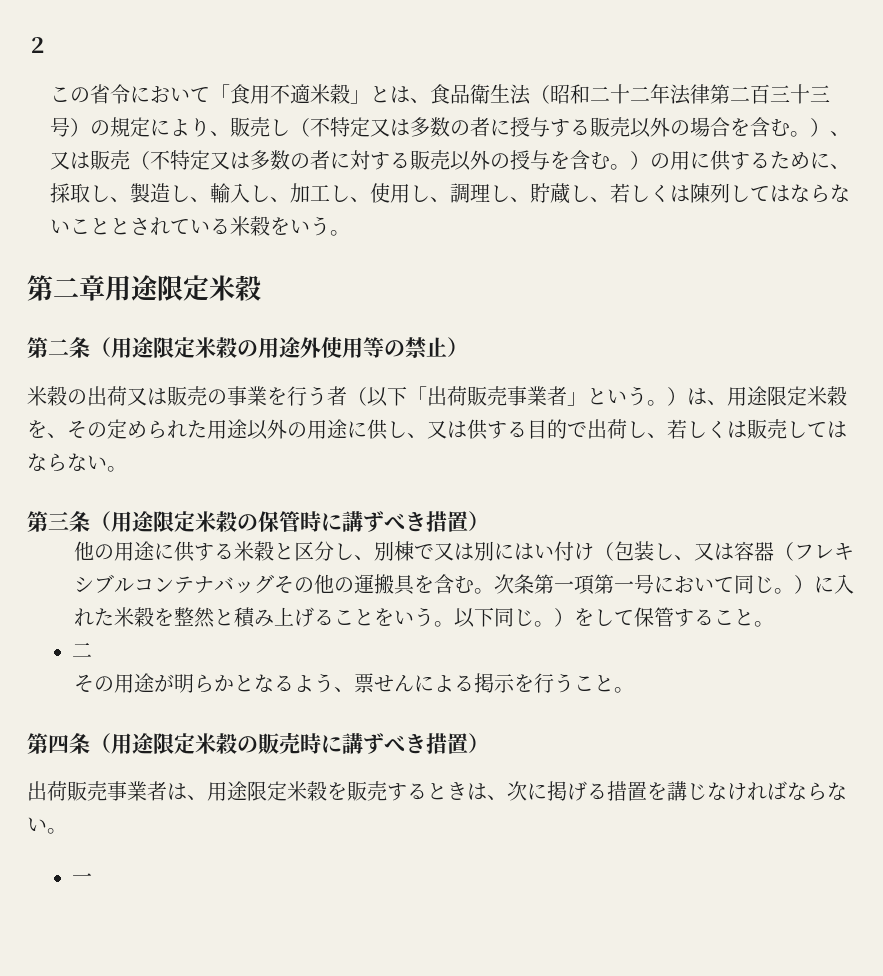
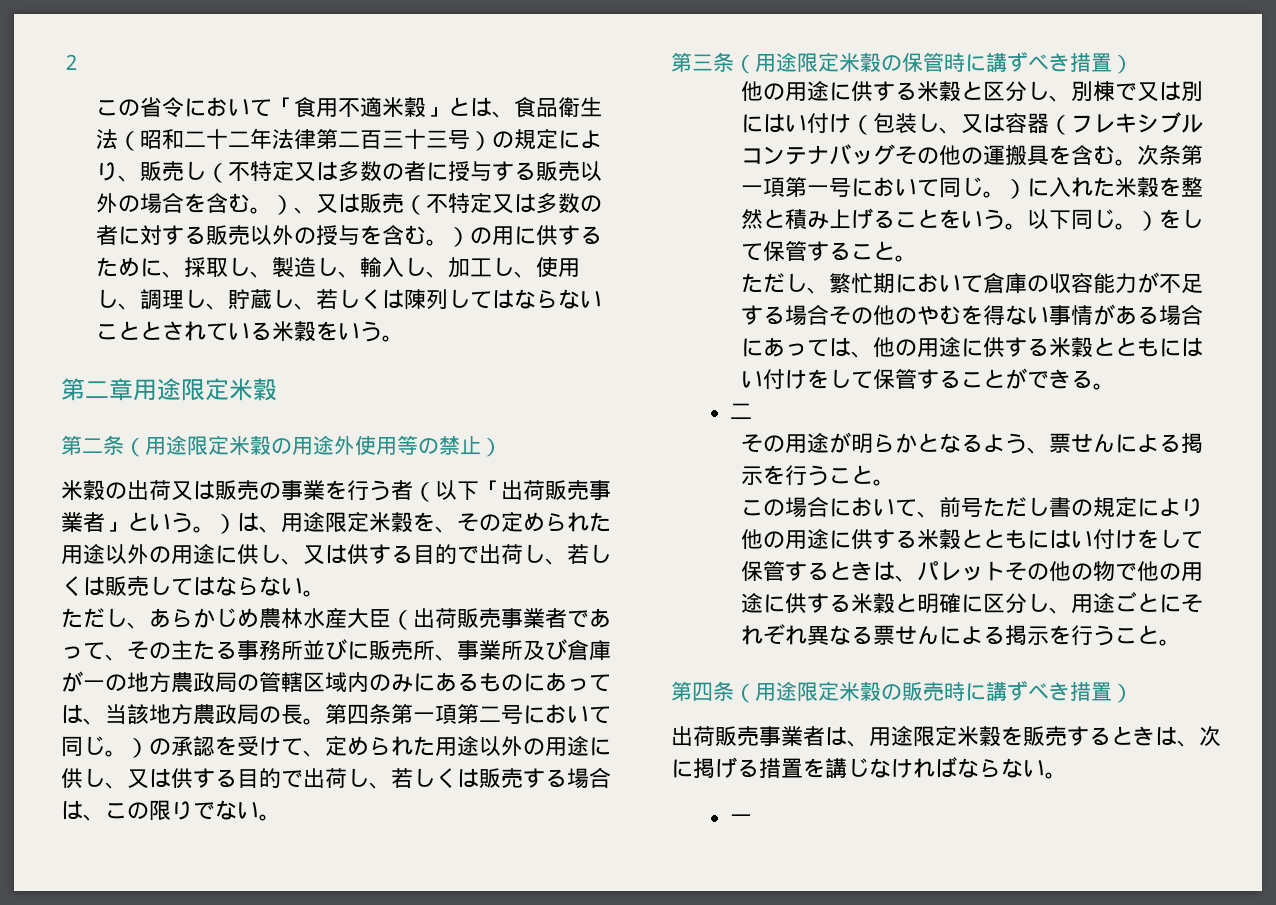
(127, 469) none -> [61,607,611,630] [61,639,611,661] [61,671,611,693] [61,704,611,725] [61,736,611,758] [61,767,611,789] [61,800,281,821] // ただし、あらかじめ農林水産大臣（出荷販売事業者であって、その主たる事務所並びに販売所、事業所及び倉庫が一の地方農政局の管轄区域内のみにあるものにあっては、当該地方農政局の長。第四条第一項第二号において同じ。）の承認を受けて、定められた用途以外の用途に供し、又は供する目的で出荷し、若しくは販売する場合は、この限りでない。
(774, 624) none -> [741,272,1204,294] [741,304,1204,326] [741,337,1204,358] [741,368,1116,390] // ただし、繁忙期において倉庫の収容能力が不足する場合その他のやむを得ない事情がある場合にあっては、他の用途に供する米穀とともにはい付けをして保管することができる。
(634, 690) none -> [741,496,1204,518] [741,529,1204,550] [741,561,1204,582] [741,592,1204,614] [741,624,1182,646] // この場合において、前号ただし書の規定により他の用途に供する米穀とともにはい付けをして保管するときは、パレットその他の物で他の用途に供する米穀と明確に区分し、用途ごとにそれぞれ異なる票せんによる掲示を行うこと。

